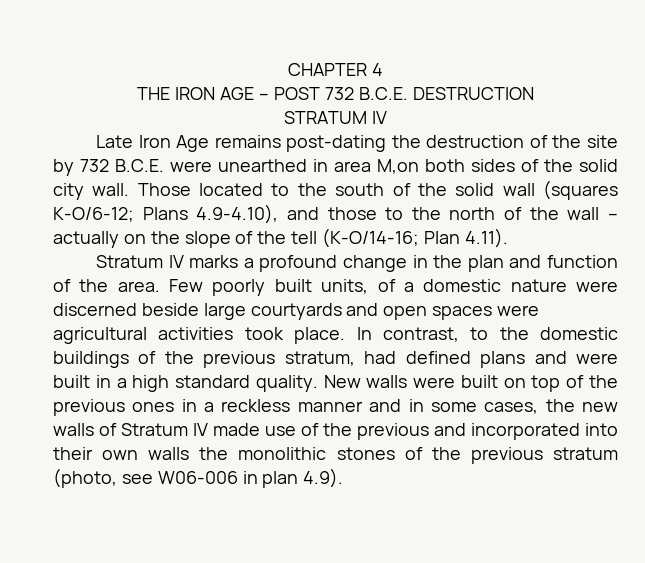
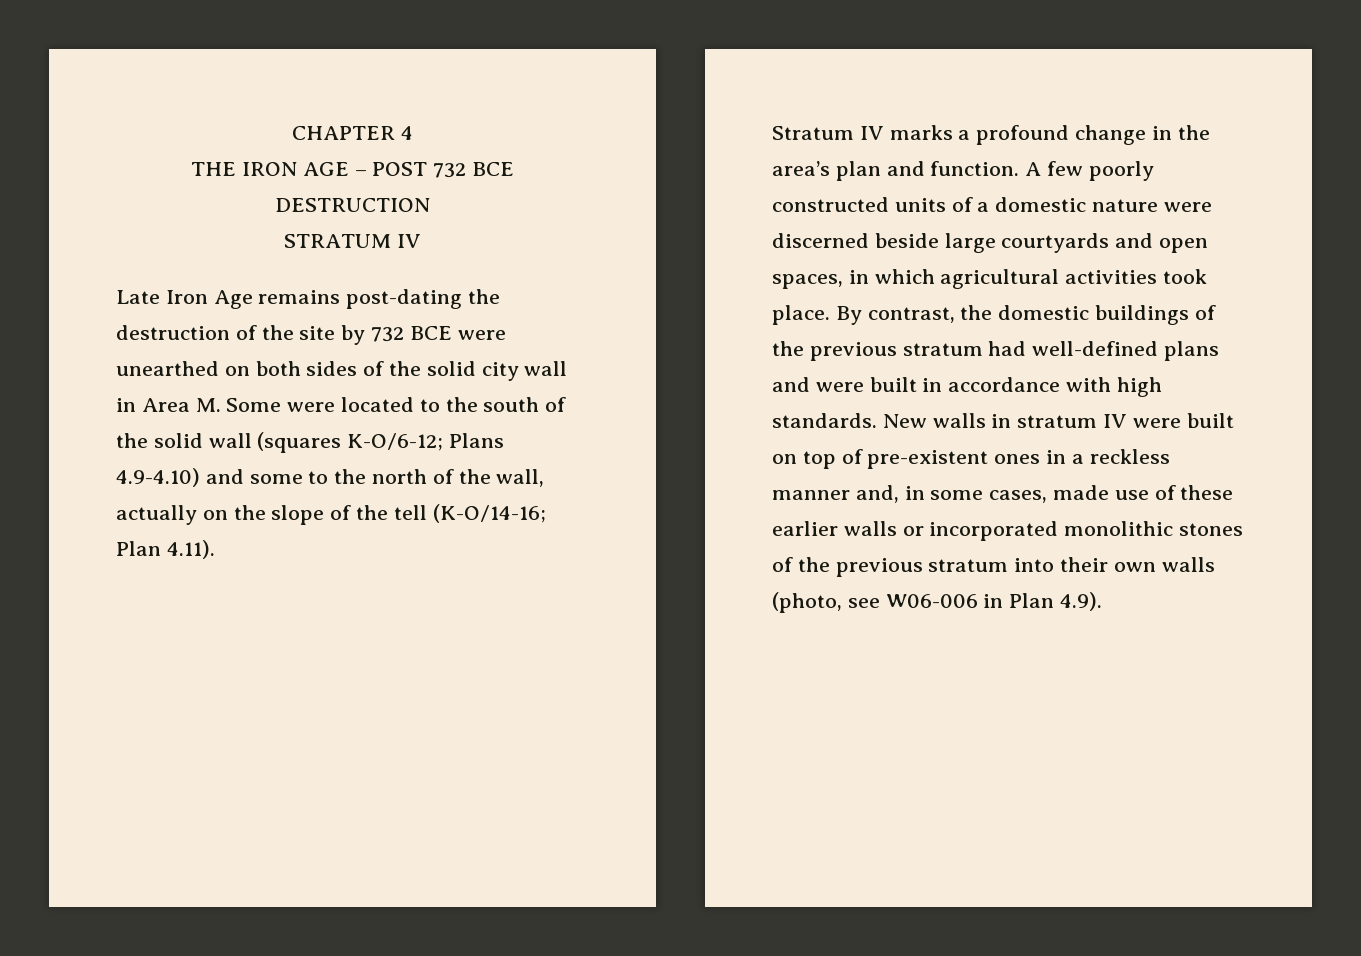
[358,87,408,100] B.C.E. -> [471,162,514,176] BCE
[115,159,164,172] B.C.E. -> [409,326,452,340] BCE
[313,159,419,174] in area M,on -> [224,366,250,376] on
[92,183,191,196] wall. Those -> [524,361,568,376] [116,398,336,412] wall in Area M. Some were
[196,204,377,224] 4.9-4.10), and those -> [116,468,303,487] 4.9-4.10) and some
[567,207,618,220] wall – -> [496,469,545,487] wall,
(463, 261) none -> [772,161,830,176] area’s
[547,255,619,268] [53,279,369,296] function of the area. Few poorly built units, -> [930,161,1154,181] [772,197,946,212] function. A few poorly constructed units
[432,305,540,320] spaces were -> [772,269,935,289] spaces, in which
[356,327,489,342] In contrast, to -> [835,306,955,325] By contrast,
[284,351,471,366] stratum, had defined -> [902,341,1159,356] stratum had well-defined
[116,375,408,392] a high standard quality. New walls -> [948,377,1162,397] [772,413,1128,428] accordance with high standards. New walls in stratum IV
[589,375,618,388] [53,399,125,416] the previous -> [867,450,989,469] pre-existent
[369,399,402,412] and -> [855,485,899,503] and,
[545,399,619,412] [53,423,618,440] [53,447,229,460] the new walls of Stratum IV made use of the previous and incorporated into their own walls the -> [1053,485,1234,500] [772,521,1059,541] made use of these earlier walls or incorporated
(618, 453) none -> [1014,557,1215,572] into their own walls
[262,471,299,488] plan -> [1009,593,1055,608] Plan

